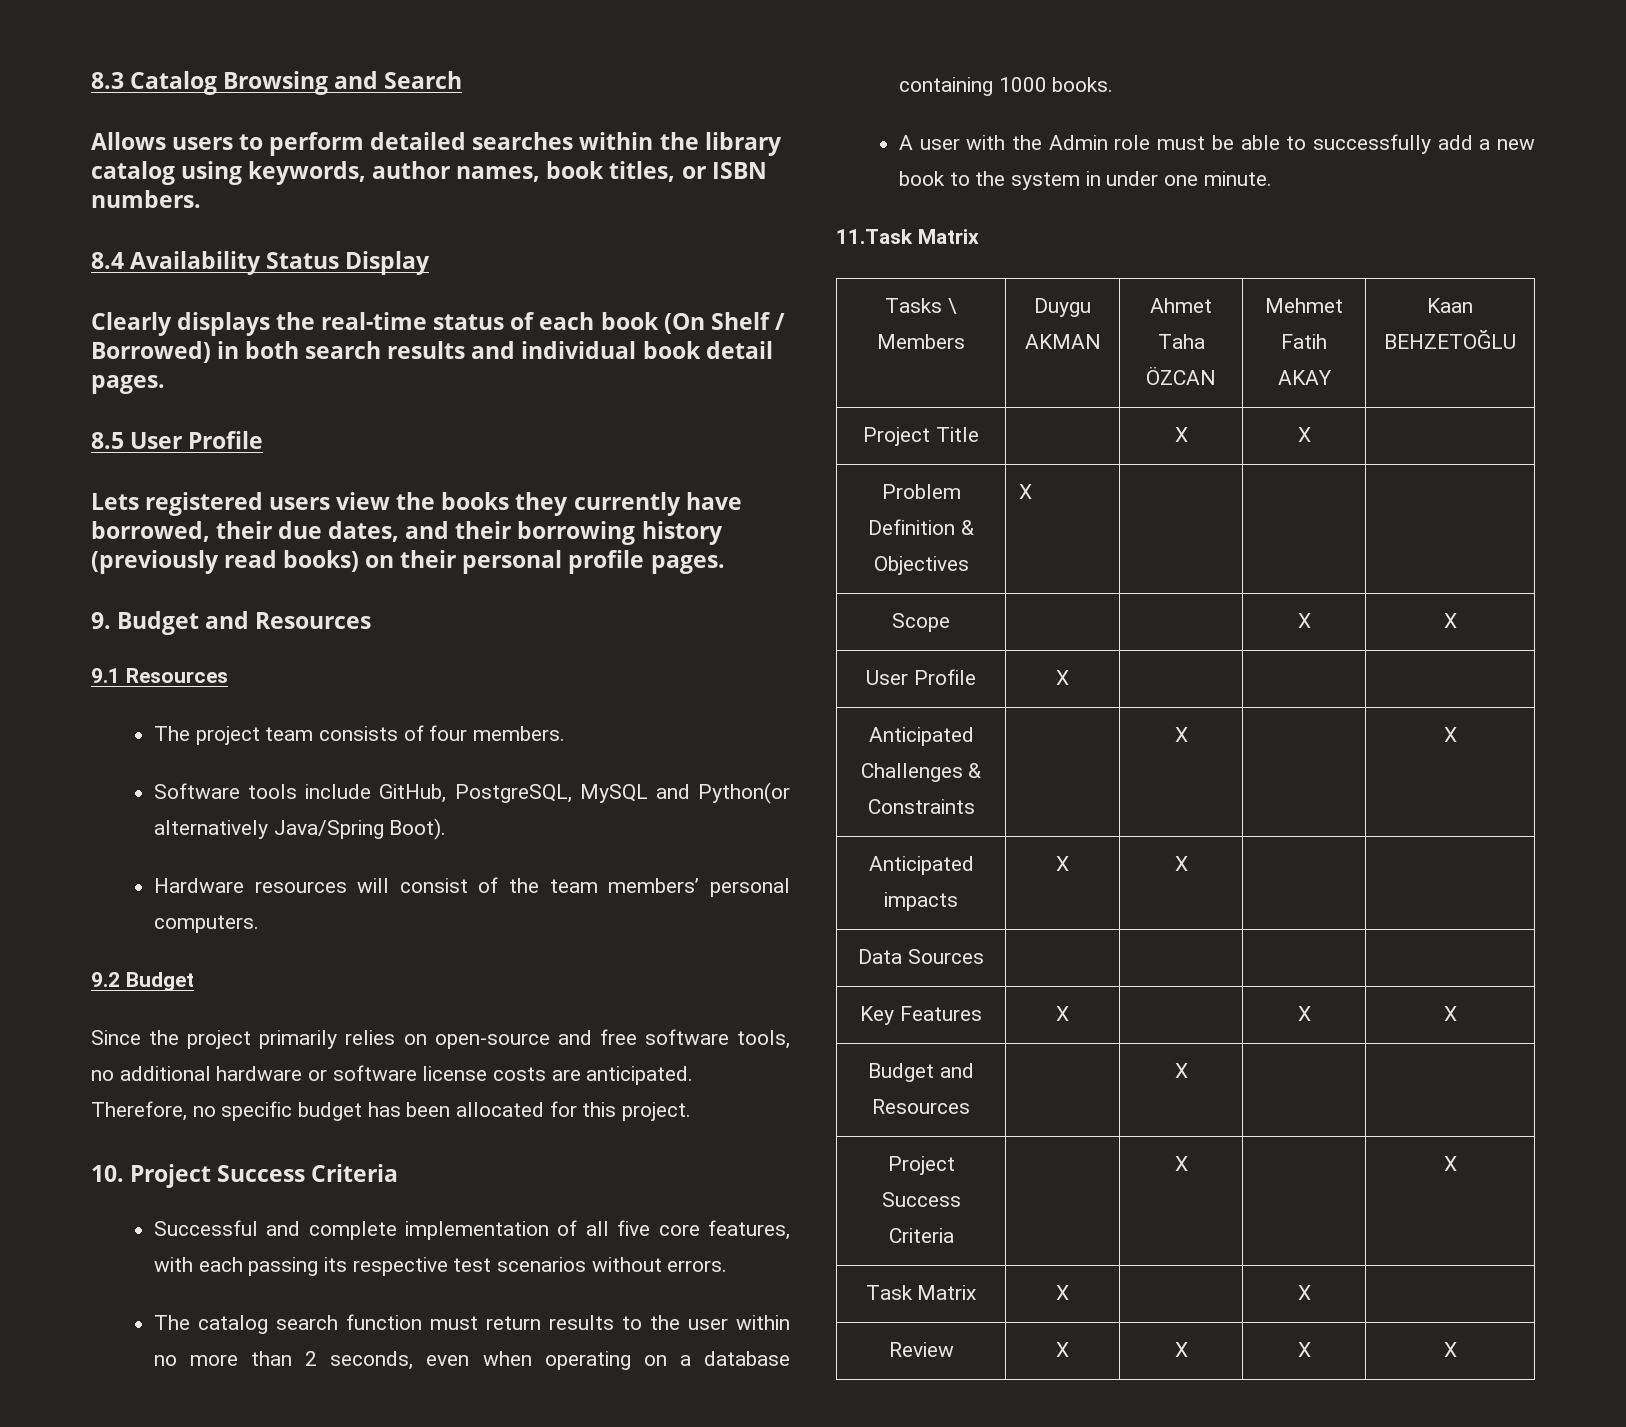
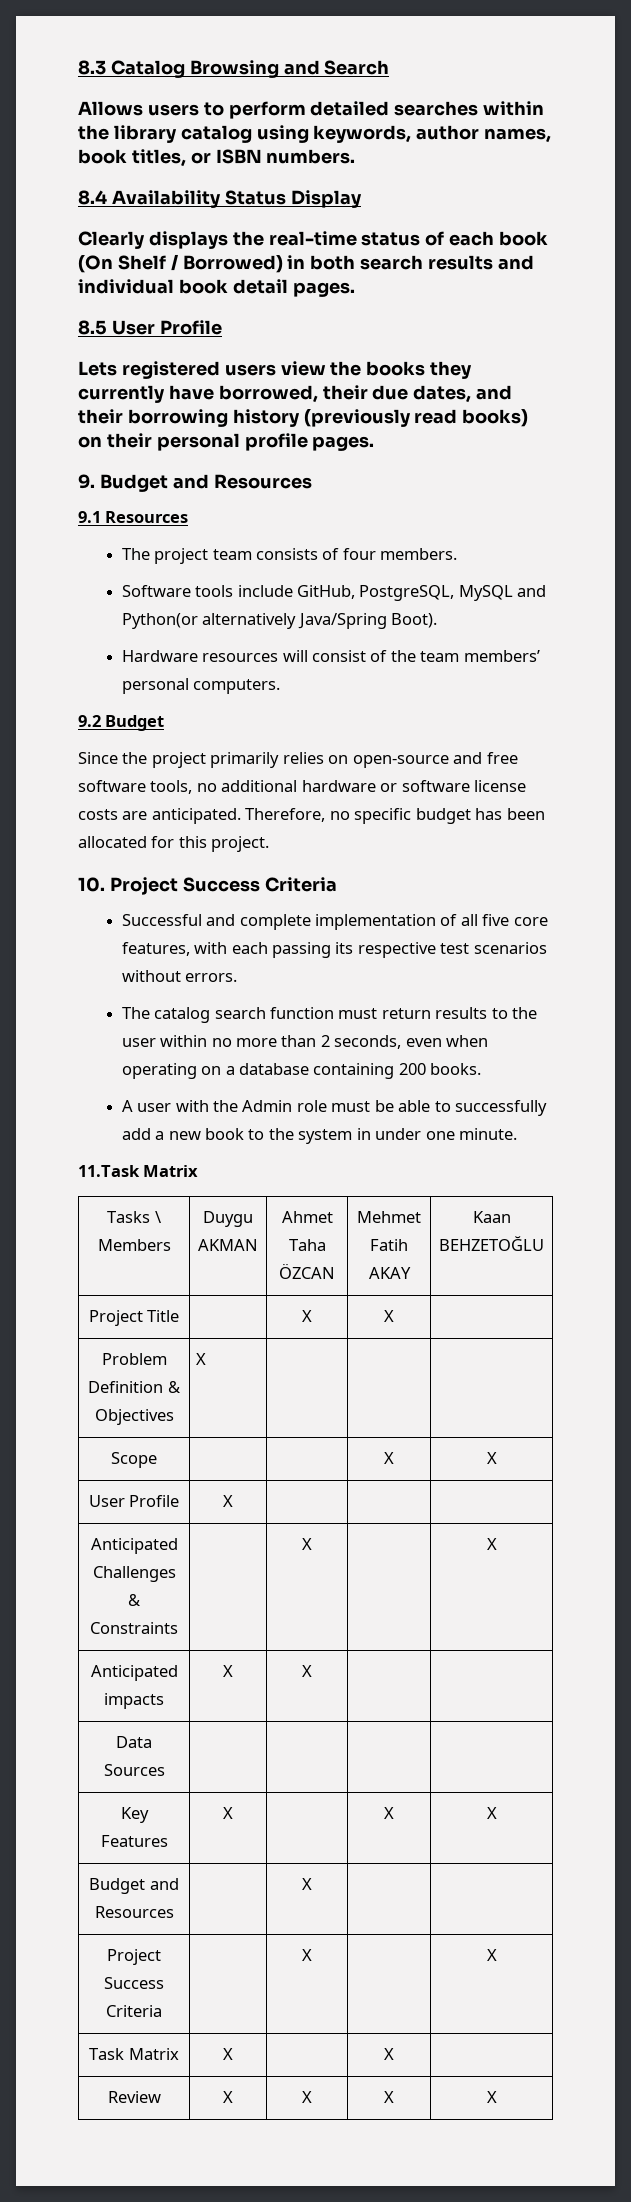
[998,77,1047,92] 1000 -> [398,1063,426,1075] 200

